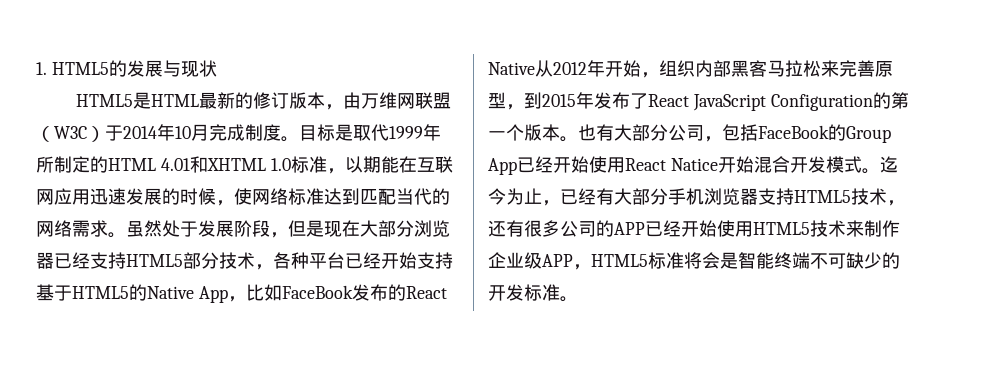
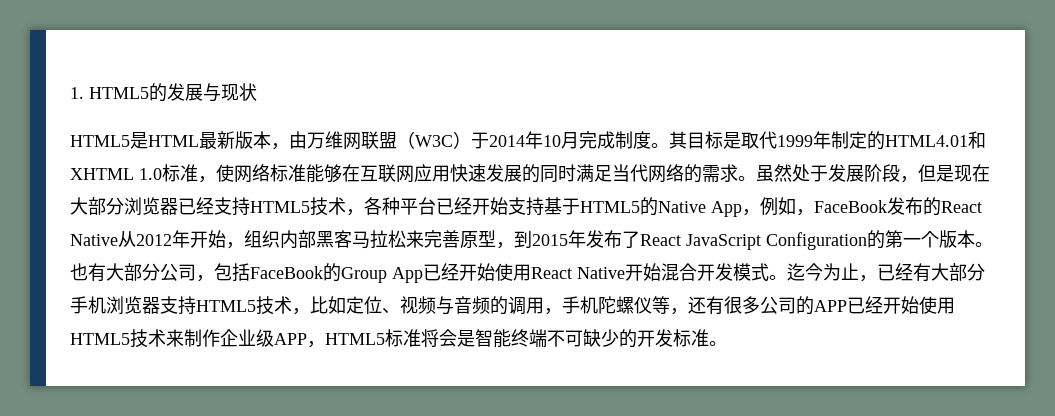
[234,92,289,109] 的修订 -> (235, 140) none
(299, 139) none -> [669,131,687,149] 其
[36,156,190,173] 所制定的HTML 4.01 -> [831,131,968,150] 制定的HTML4.01
[344,156,399,173] 以期能 -> [216,164,342,183] 使网络标准能够
[90,188,108,205] 迅 -> [450,164,468,182] 快
[180,188,450,206] [36,220,72,237] 时候，使网络标准达到匹配当代的网络 -> [540,164,702,183] 同时满足当代网络的
[183,252,219,269] 部分 -> (310, 207) none
[245,284,282,301] 比如 -> [760,197,814,216] 例如，
[670,158,718,171] Natice -> [577,267,625,279] Native
(905, 203) none -> [310,296,688,315] 比如定位、视频与音频的调用，手机陀螺仪等，

